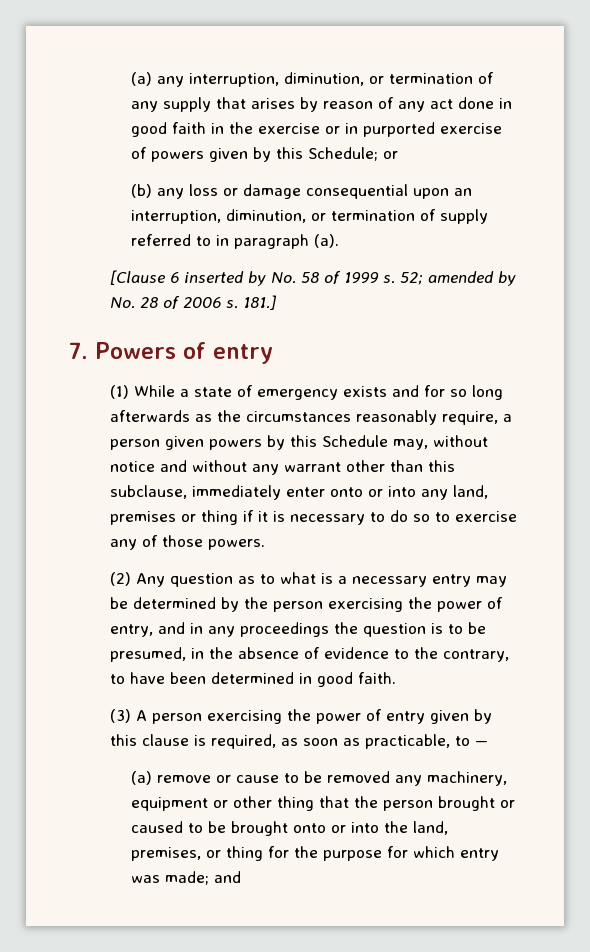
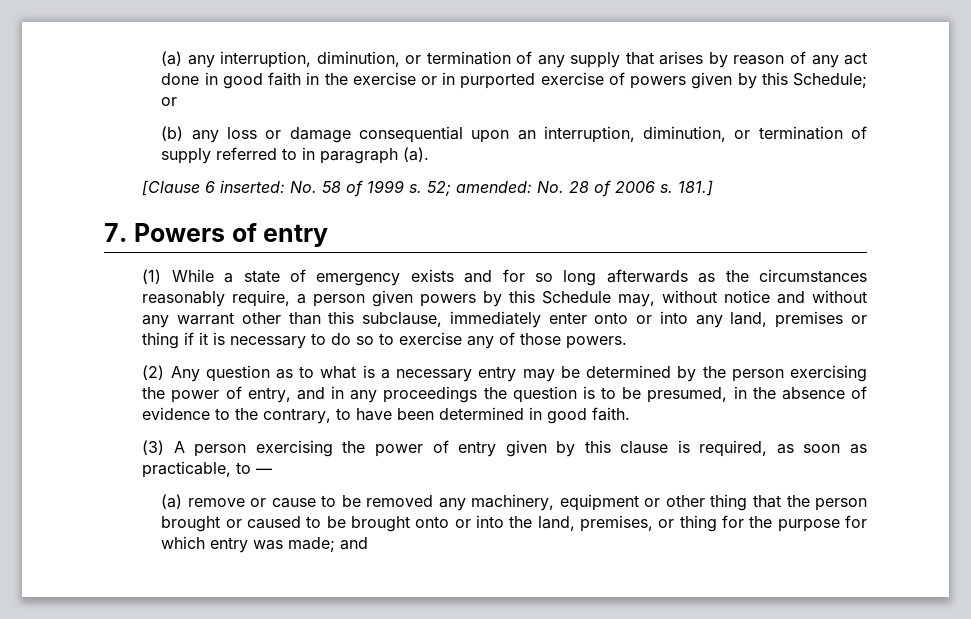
[184,271,267,286] inserted by -> [220,180,286,193] inserted:
[428,271,517,286] amended by -> [456,181,533,193] amended:

